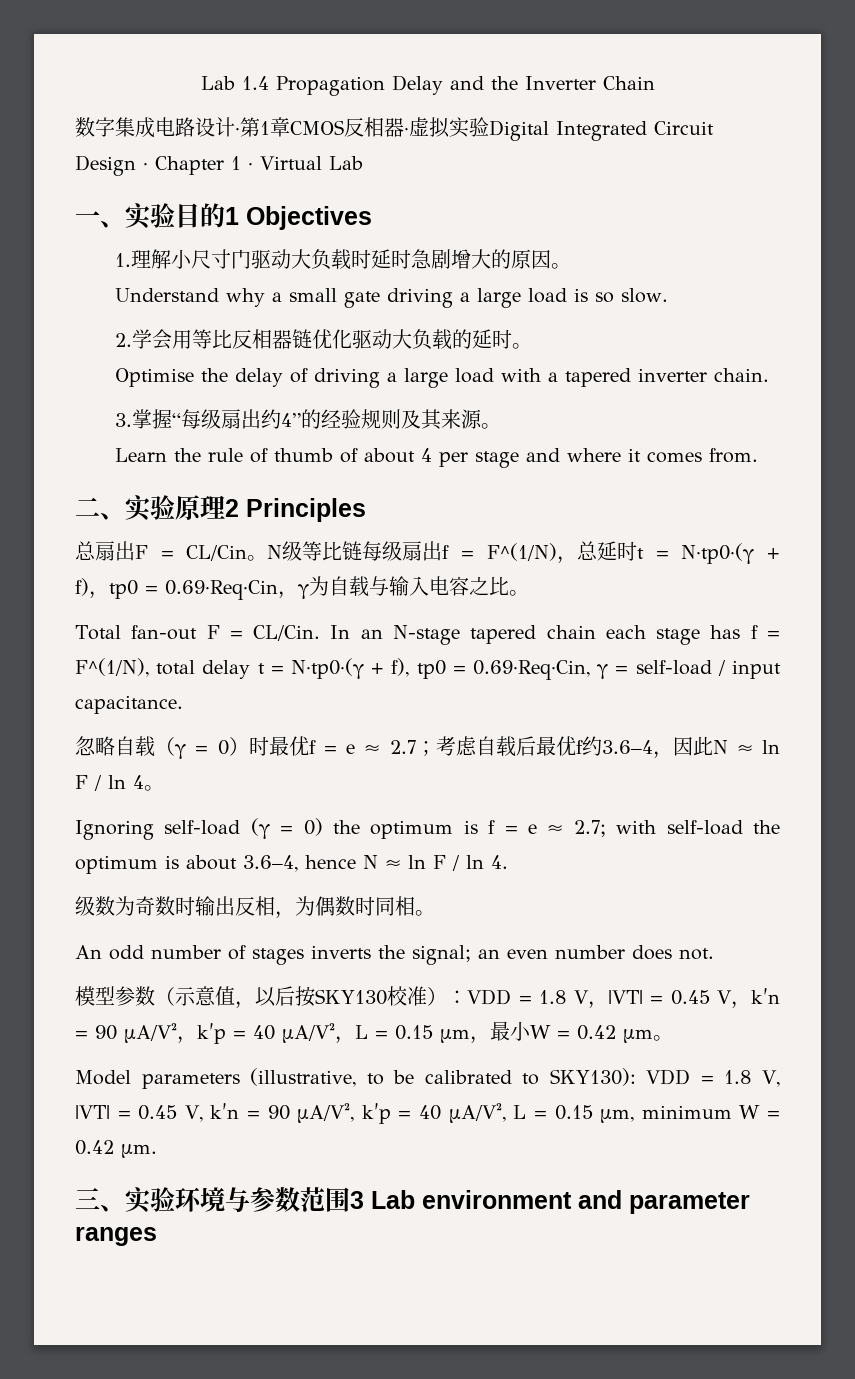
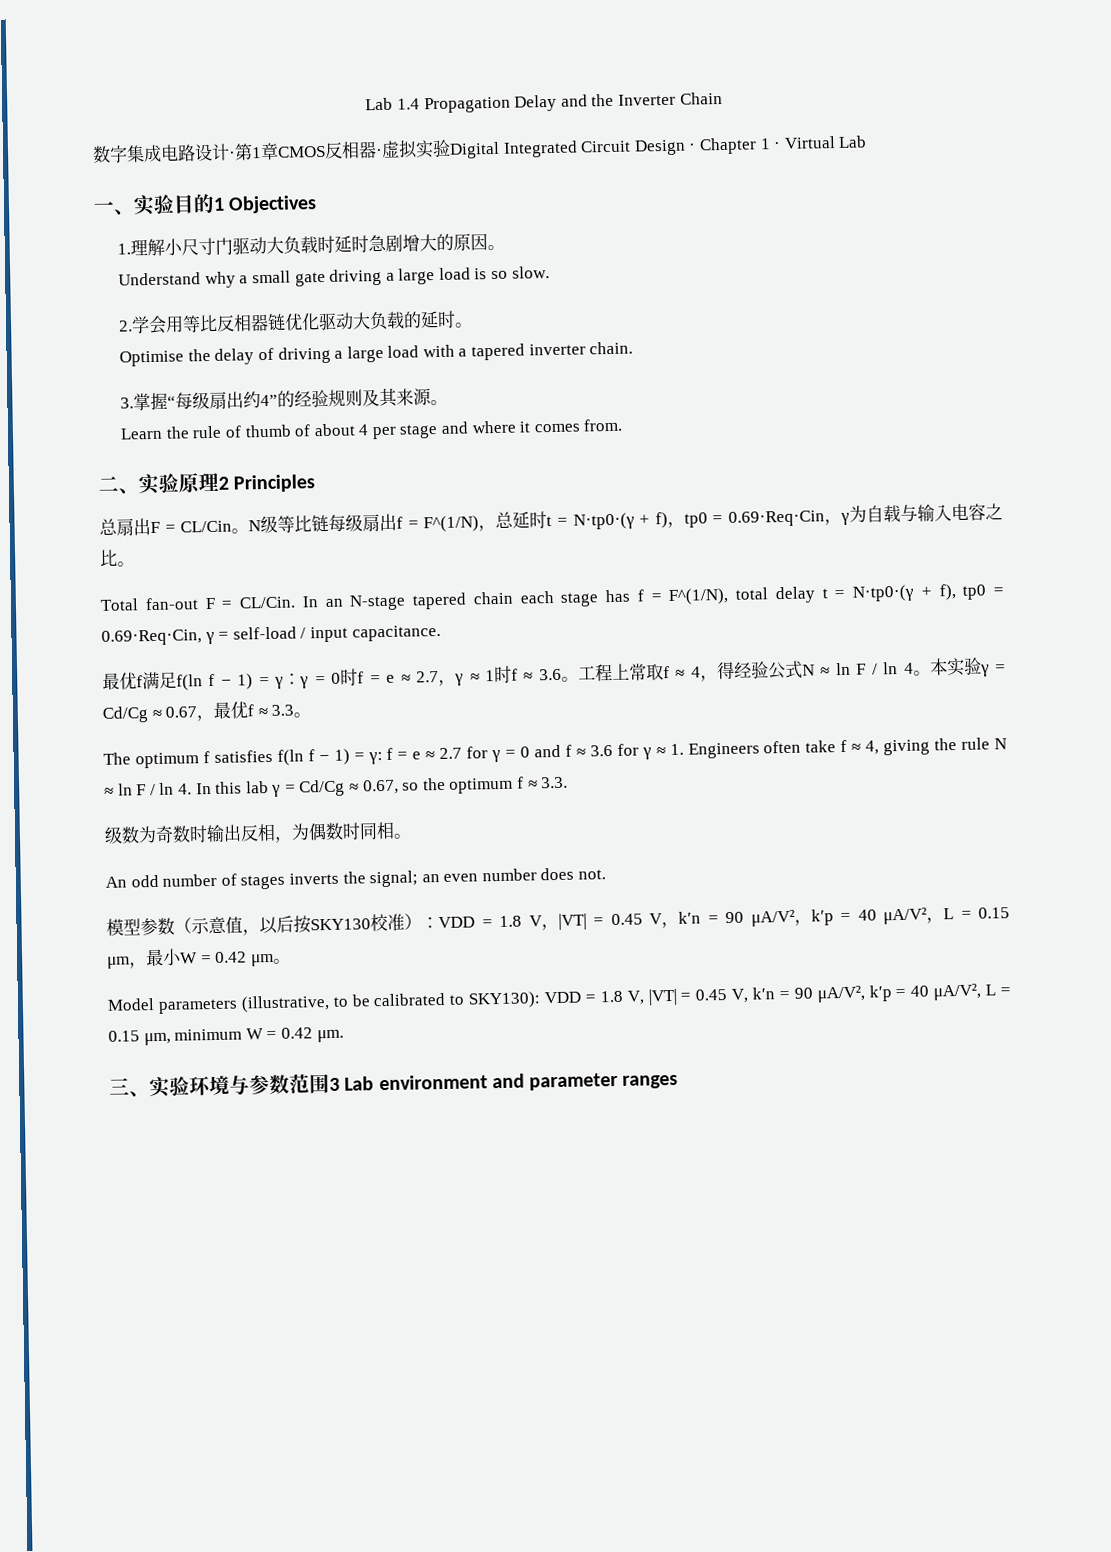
[75,736,713,759] 忽略自载（γ = 0）时最优f = e ≈ 2.7；考虑自载后最优f约3.6–4，因此 -> [102,660,803,691] 最优f满足f(ln f − 1) = γ：γ = 0时f = e ≈ 2.7，γ ≈ 1时f ≈ 3.6。工程上常取f ≈ 4，得经验公式
[75,818,780,840] [75,855,356,874] // Ignoring self-load (γ = 0) the optimum is f = e ≈ 2.7; with self-load the optimum is about 3.6–4, hence -> [929,657,1007,677] [102,701,312,723] [103,737,991,769] 本实验γ = Cd/Cg ≈ 0.67，最优f ≈ 3.3。 // The optimum f satisfies f(ln f − 1) = γ: f = e ≈ 2.7 for γ = 0 and f ≈ 3.6 for γ ≈ 1. Engineers often take f ≈ 4, giving the rule
(508, 862) none -> [195,776,569,797] In this lab γ = Cd/Cg ≈ 0.67, so the optimum f ≈ 3.3.

